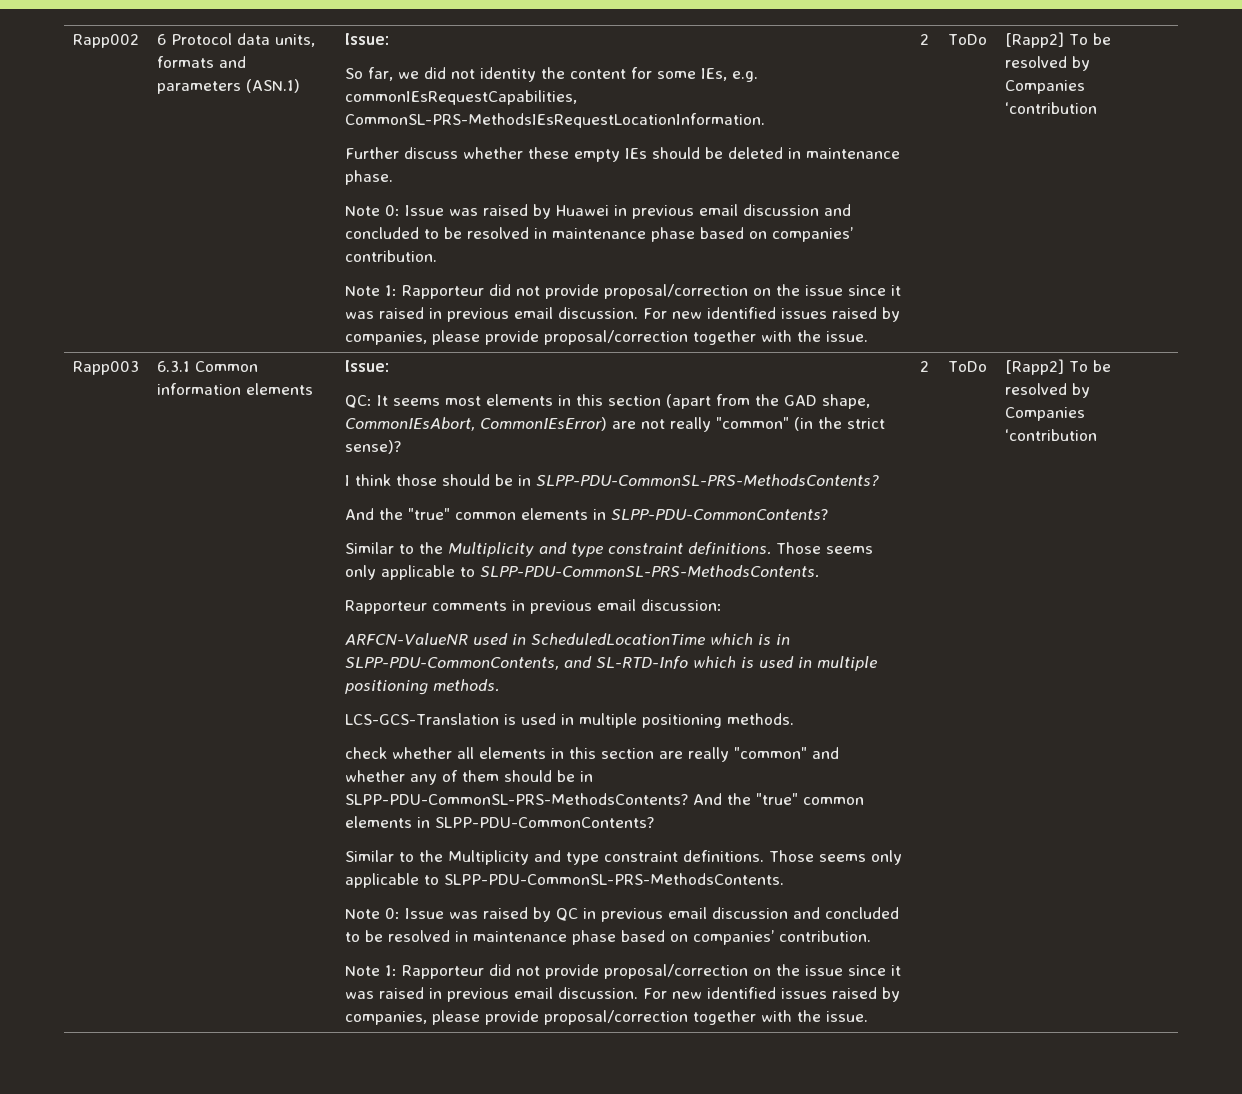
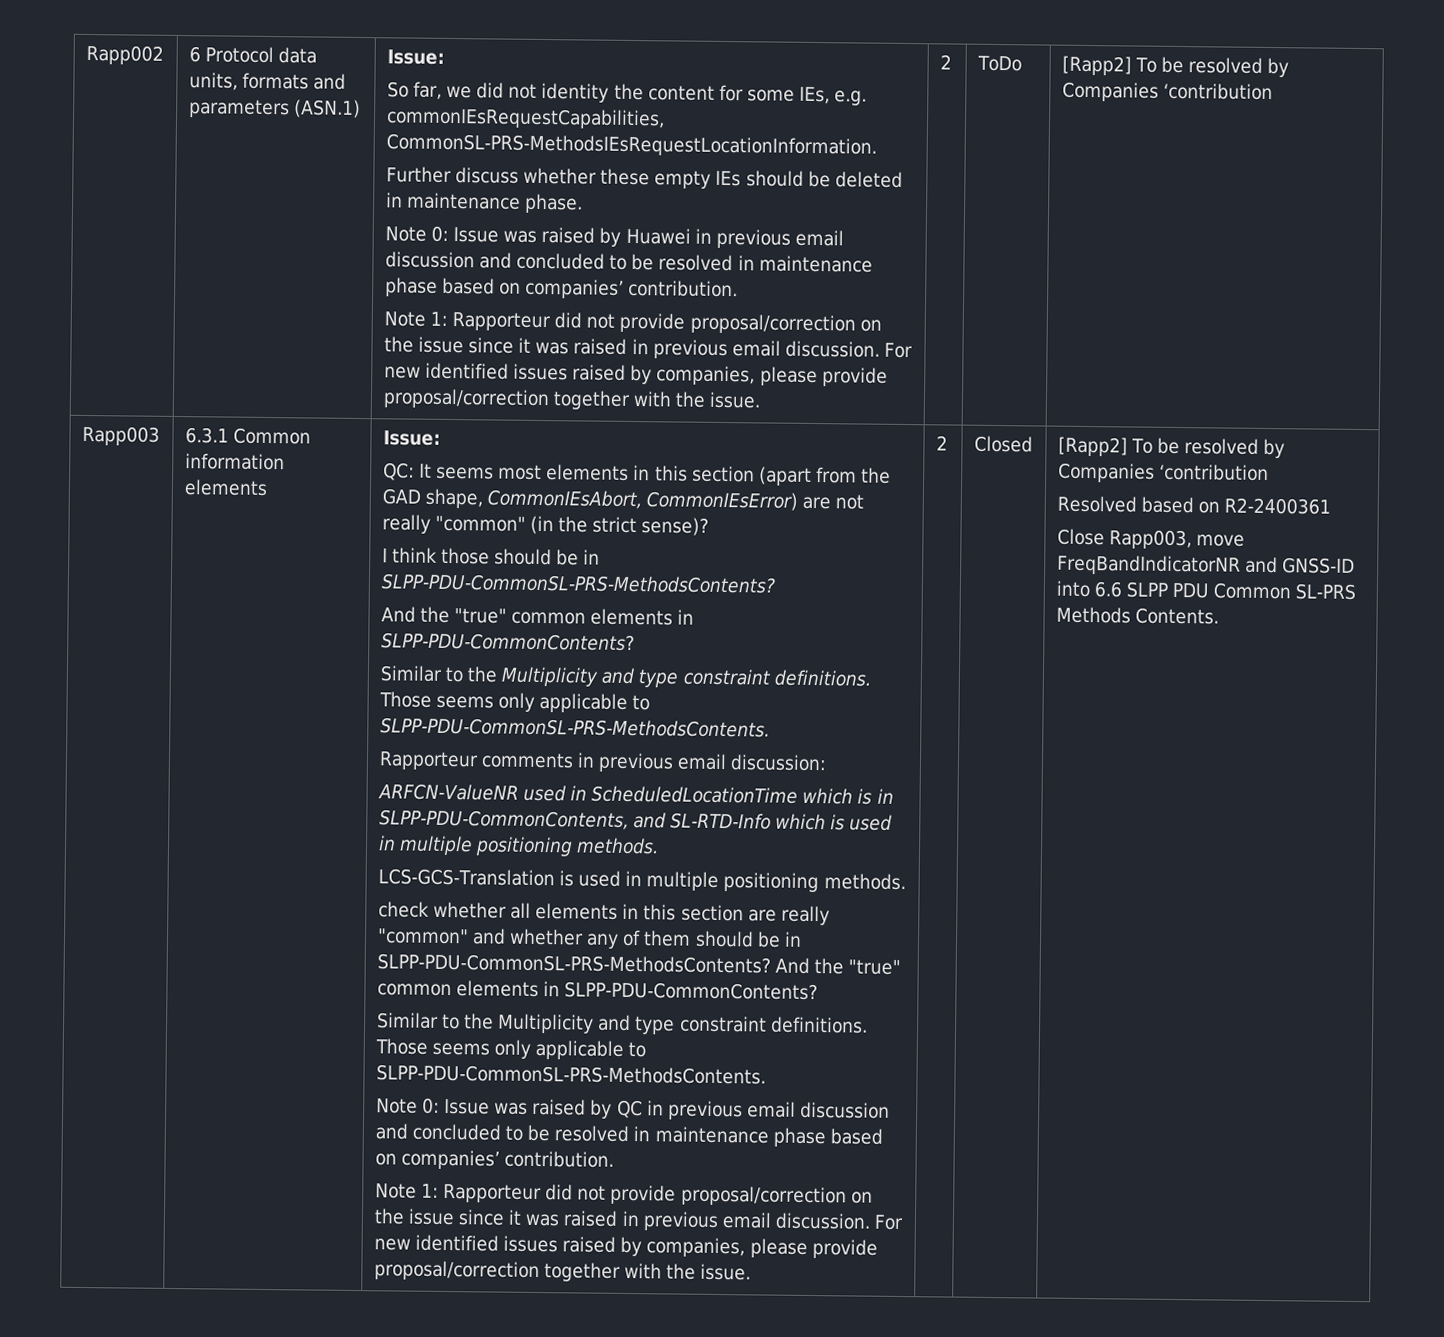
[947,361,987,372] [1004,359,1111,375] [1004,383,1090,398] [1004,407,1085,421] [1004,429,1097,441] ToDo | [Rapp2] To be resolved by Companies ‘contribution -> [973,435,1033,453] [1057,436,1286,459] [1057,462,1269,483] [1056,495,1332,515] [1056,528,1246,550] [1056,554,1356,576] [1055,580,1357,600] [1055,606,1219,625] Closed | [Rapp2] To be resolved by Companies ‘contribution // Resolved based on R2-2400361 // Close Rapp003, move FreqBandIndicatorNR and GNSS-ID into 6.6 SLPP PDU Common SL-PRS Methods Contents.

